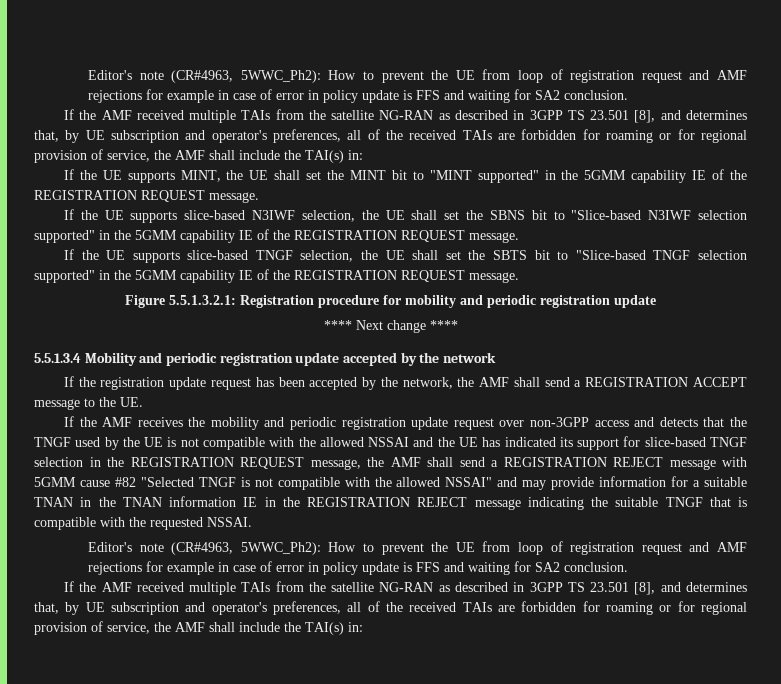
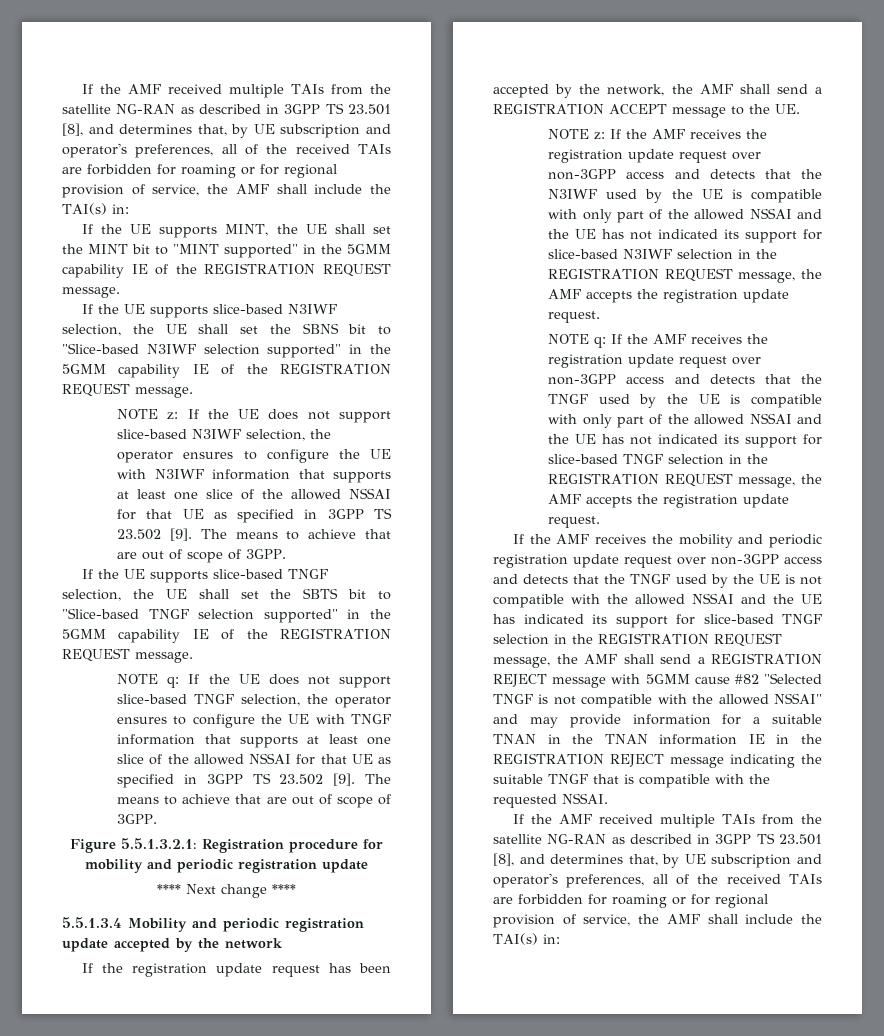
[88,69,748,83] [88,89,629,103] Editor's note (CR#4963, 5WWC_Ph2): How to prevent the UE from loop of registration request and AMF rejections for example in case of error in policy update is FFS and waiting for SA2 conclusion. // -> (81, 89) none
(519, 237) none -> [117,409,391,423] [117,429,332,441] [117,449,391,463] [117,469,391,483] [117,488,391,500] [117,508,392,523] [117,528,391,541] [117,549,287,563] // NOTE z: If the UE does not support slice-based N3IWF selection, the operator ensures to configure the UE with N3IWF information that supports at least one slice of the allowed NSSAI for that UE as specified in 3GPP TS 23.502 [9]. The means to achieve that are out of scope of 3GPP.
(519, 277) none -> [117,674,391,688] [117,694,391,708] [117,714,391,728] [117,734,392,748] [117,753,391,765] [117,773,391,788] [117,794,391,808] [117,814,158,824] // NOTE q: If the UE does not support slice-based TNGF selection, the operator ensures to configure the UE with TNGF information that supports at least one slice of the allowed NSSAI for that UE as specified in 3GPP TS 23.502 [9]. The means to achieve that are out of scope of 3GPP.
(143, 402) none -> [548,129,768,140] [548,149,762,163] [548,169,822,180] [548,189,822,203] [548,208,822,223] [548,229,822,243] [548,249,778,260] [548,268,822,283] [548,289,790,303] [548,311,601,323] [548,334,769,348] [548,354,762,368] [548,374,822,385] [548,394,822,408] [548,413,822,428] [548,434,822,448] [548,454,769,465] [548,473,822,488] [548,494,790,508] [548,516,601,528] // NOTE z: If the AMF receives the registration update request over non-3GPP access and detects that the N3IWF used by the UE is compatible with only part of the allowed NSSAI and the UE has not indicated its support for slice-based N3IWF selection in the REGISTRATION REQUEST message, the AMF accepts the registration update request. // NOTE q: If the AMF receives the registration update request over non-3GPP access and detects that the TNGF used by the UE is compatible with only part of the allowed NSSAI and the UE has not indicated its support for slice-based TNGF selection in the REGISTRATION REQUEST message, the AMF accepts the registration update request.
[88,541,748,555] [88,561,629,575] // Editor's note (CR#4963, 5WWC_Ph2): How to prevent the UE from loop of registration request and AMF rejections for example in case of error in policy update is FFS and waiting for SA2 conclusion. -> (608, 798) none

